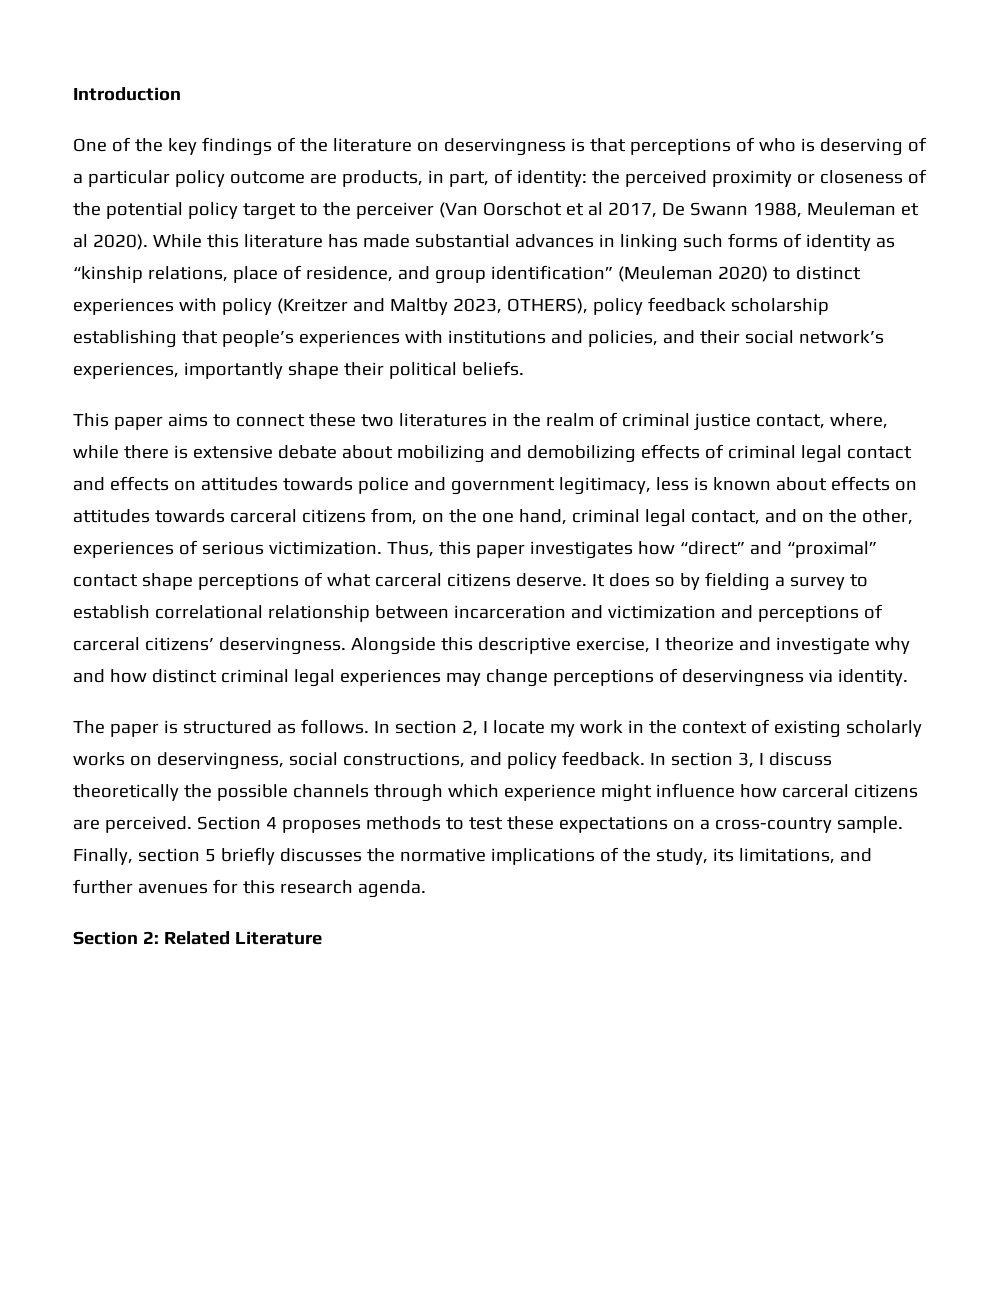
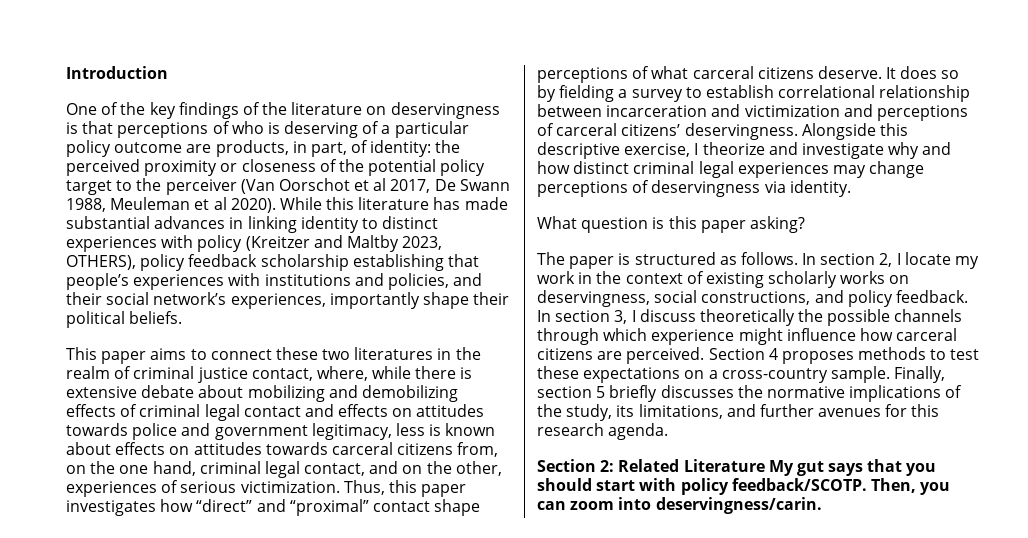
[682,233,895,251] [73,265,768,284] such forms of identity as “kinship relations, place of residence, and group identification” (Meuleman 2020) -> [300,216,359,233] identity
(908, 677) none -> [537,216,805,233] // What question is this paper asking?
(322, 938) none -> [768,459,937,476] [537,478,951,495] [537,497,822,514] My gut says that you should start with policy feedback/SCOTP. Then, you can zoom into deservingness/carin.

